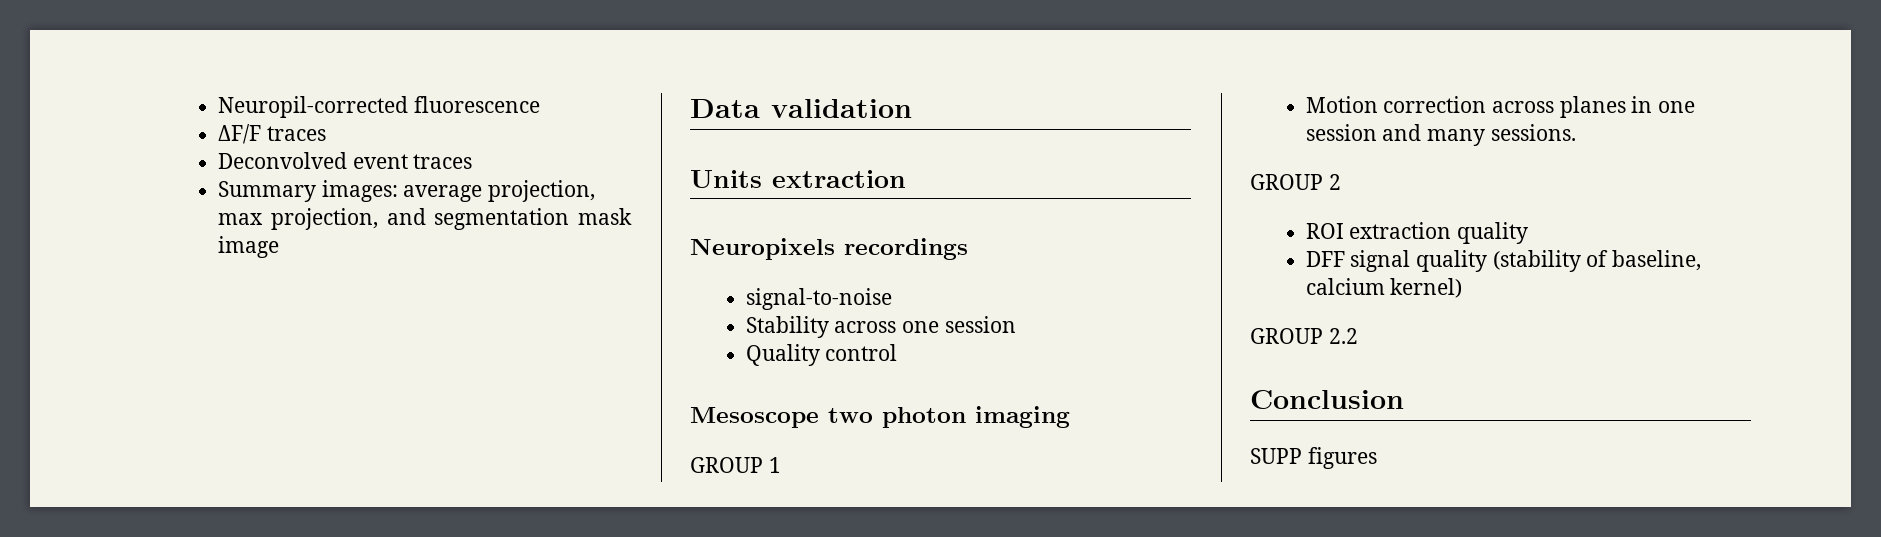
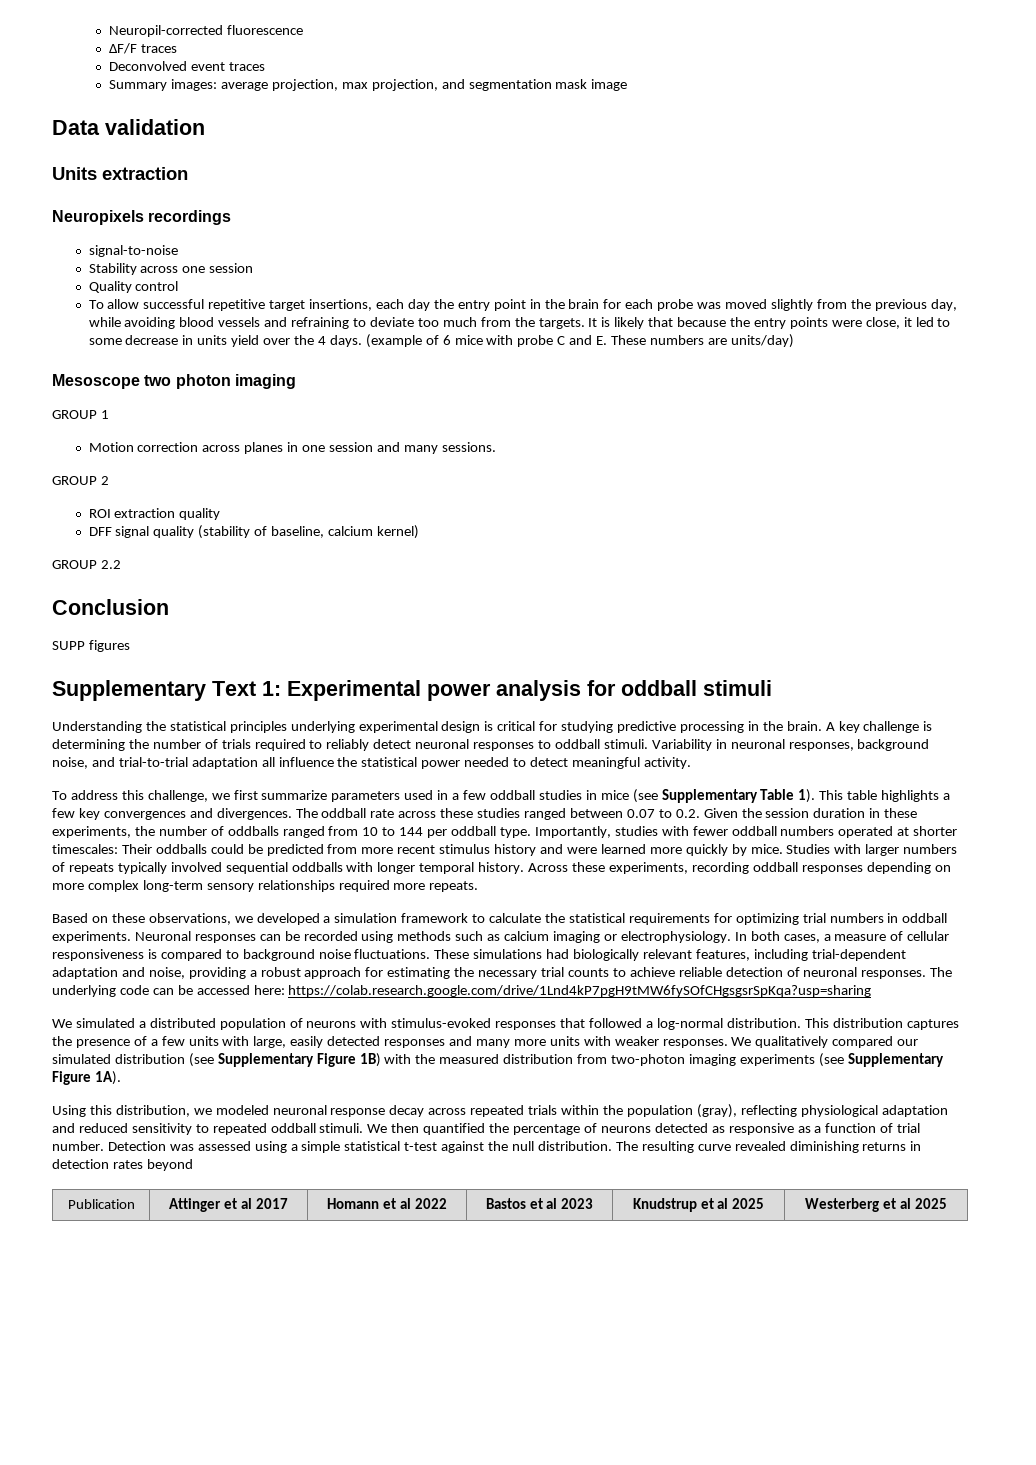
(898, 352) none -> [88,299,957,311] [88,317,951,329] [88,334,794,348] // To allow successful repetitive target insertions, each day the entry point in the brain for each probe was moved slightly from the previous day, while avoiding blood vessels and refraining to deviate too much from the targets. It is likely that because the entry points were close, it led to some decrease in units yield over the 4 days. (example of 6 mice with probe C and E. These numbers are units/day)
(1377, 458) none -> [52,680,772,701] [52,721,933,733] [52,739,930,751] [52,757,691,769] [52,789,951,803] [52,808,918,820] [52,826,958,838] [52,844,958,856] [52,862,951,874] [52,880,479,892] [52,913,948,925] [52,931,950,943] [52,949,906,961] [52,967,953,979] [52,985,872,997] [52,1018,959,1030] [52,1036,919,1048] [52,1053,944,1067] [52,1071,121,1085] [52,1104,948,1118] [52,1123,921,1135] [52,1141,922,1153] [52,1159,193,1171] [67,1199,135,1209] [169,1198,288,1212] [327,1198,447,1209] [485,1198,594,1209] [632,1198,765,1212] [805,1198,947,1212] // Supplementary Text 1: Experimental power analysis for oddball stimuli // Understanding the statistical principles underlying experimental design is critical for studying predictive processing in the brain. A key challenge is determining the number of trials required to reliably detect neuronal responses to oddball stimuli. Variability in neuronal responses, background noise, and trial-to-trial adaptation all influence the statistical power needed to detect meaningful activity. // To address this challenge, we first summarize parameters used in a few oddball studies in mice (see Supplementary Table 1). This table highlights a few key convergences and divergences. The oddball rate across these studies ranged between 0.07 to 0.2. Given the session duration in these experiments, the number of oddballs ranged from 10 to 144 per oddball type. Importantly, studies with fewer oddball numbers operated at shorter timescales: Their oddballs could be predicted from more recent stimulus history and were learned more quickly by mice. Studies with larger numbers of repeats typically involved sequential oddballs with longer temporal history. Across these experiments, recording oddball responses depending on more complex long-term sensory relationships required more repeats. // Based on these observations, we developed a simulation framework to calculate the statistical requirements for optimizing trial numbers in oddball experiments. Neuronal responses can be recorded using methods such as calcium imaging or electrophysiology. In both cases, a measure of cellular responsiveness is compared to background noise fluctuations. These simulations had biologically relevant features, including trial-dependent adaptation and noise, providing a robust approach for estimating the necessary trial counts to achieve reliable detection of neuronal responses. The underlying code can be accessed here: https://colab.research.google.com/drive/1Lnd4kP7pgH9tMW6fySOfCHgsgsrSpKqa?usp=sharing // We simulated a distributed population of neurons with stimulus-evoked responses that followed a log-normal distribution. This distribution captures the presence of a few units with large, easily detected responses and many more units with weaker responses. We qualitatively compared our simulated distribution (see Supplementary Figure 1B) with the measured distribution from two-photon imaging experiments (see Supplementary Figure 1A). // Using this distribution, we modeled neuronal response decay across repeated trials within the population (gray), reflecting physiological adaptation and reduced sensitivity to repeated oddball stimuli. We then quantified the percentage of neurons detected as responsive as a function of trial number. Detection was assessed using a simple statistical t-test against the null distribution. The resulting curve revealed diminishing returns in detection rates beyond // Publication | Attinger et al 2017 | Homann et al 2022 | Bastos et al 2023 | Knudstrup et al 2025 | Westerberg et al 2025

